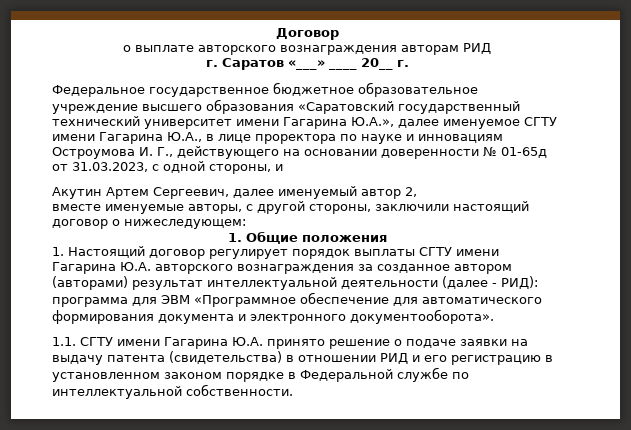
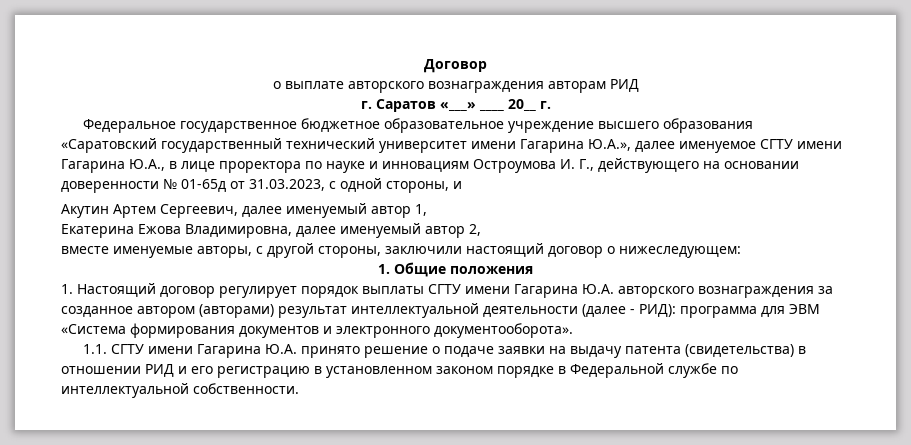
(401, 194) none -> [415,204,427,216] [61,223,465,238] 1, // Екатерина Ежова Владимировна, далее именуемый автор
[194,292,542,307] [52,310,234,324] «Программное обеспечение для автоматического формирования документа -> [61,323,319,338] «Система формирования документов

